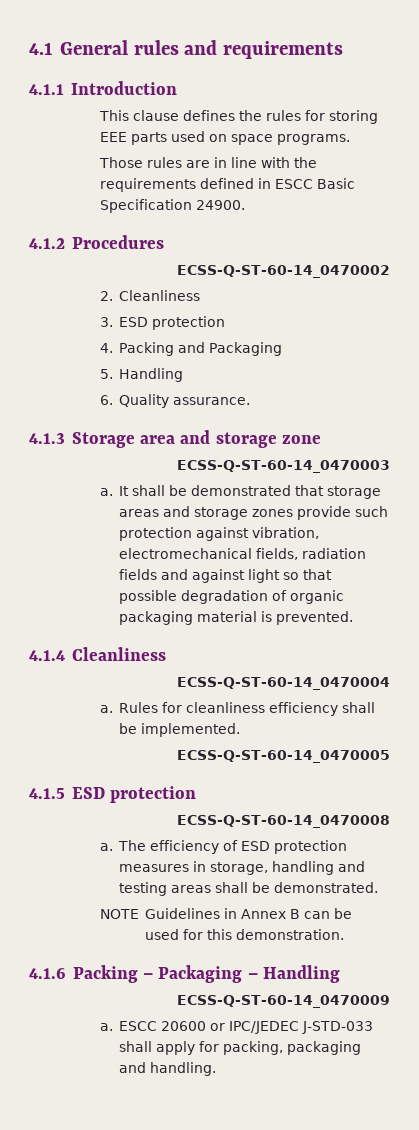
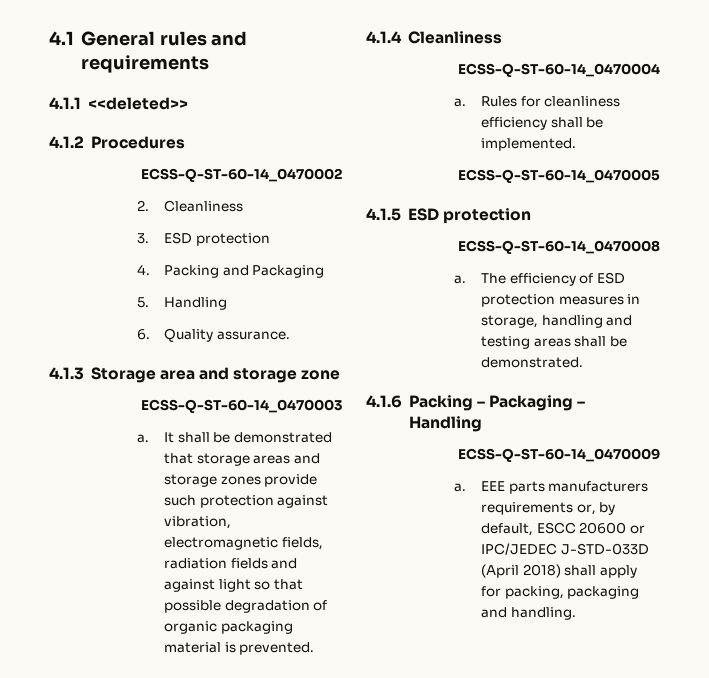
[70,81,177,95] [98,110,378,124] [99,131,350,145] [98,157,317,168] [99,178,355,192] [99,199,245,213] Introduction // This clause defines the rules for storing EEE parts used on space programs. // Those rules are in line with the requirements defined in ESCC Basic Specification 24900. -> [87,97,188,110] <<deleted>>
[119,548,253,559] electromechanical -> [163,537,278,550] electromagnetic
[99,908,353,919] [145,929,345,940] // NOTE Guidelines in Annex B can be used for this demonstration. -> (583, 362) none
(113, 1027) none -> [480,481,649,494] [480,502,616,515] [480,523,533,536] EEE parts manufacturers requirements or, by default,
[302,1021,374,1034] J-STD-033 -> [560,543,649,555] [480,564,561,578] J-STD-033D (April 2018)

